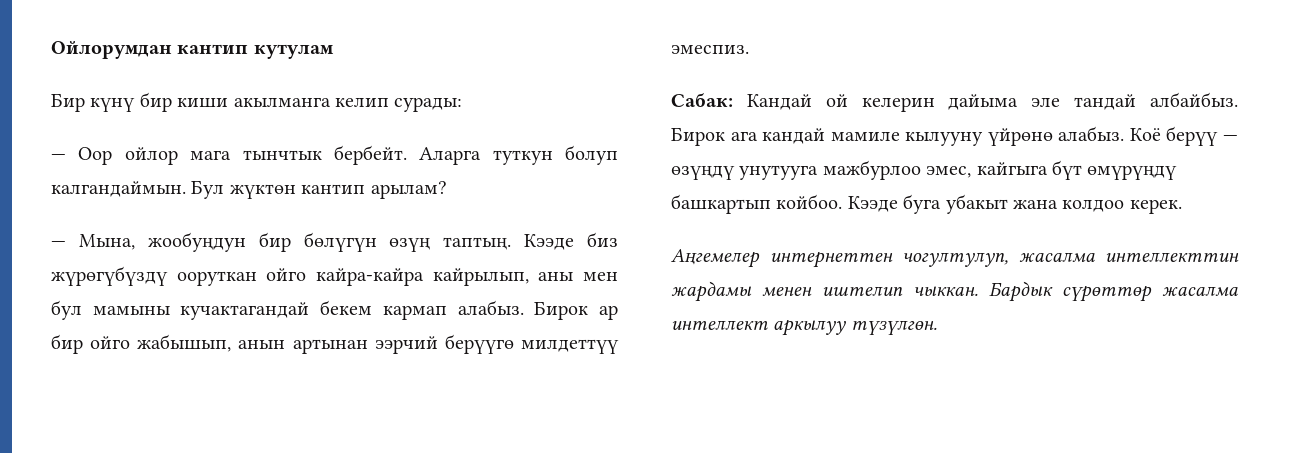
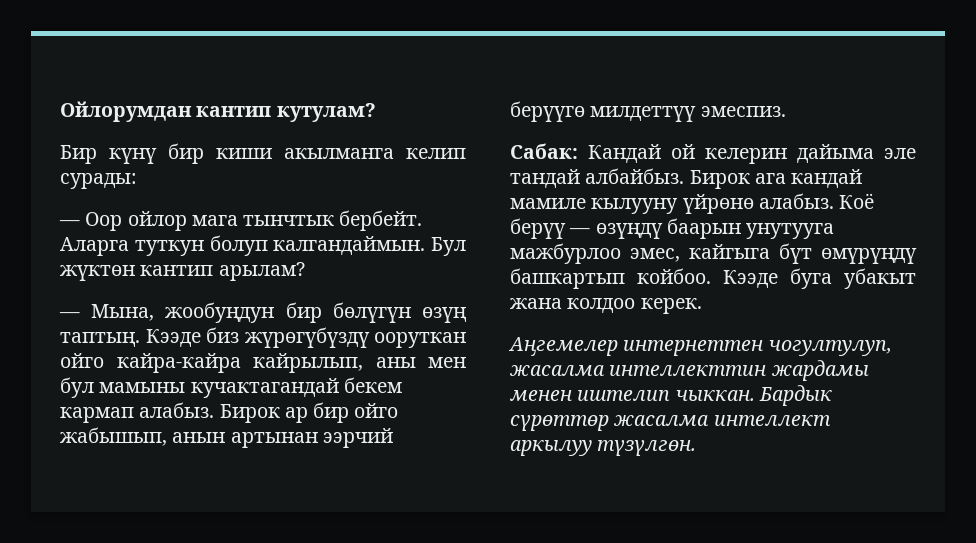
[253,44,334,59] кутулам -> [276,103,376,122] кутулам?
(735, 172) none -> [666,218,741,239] баарын

